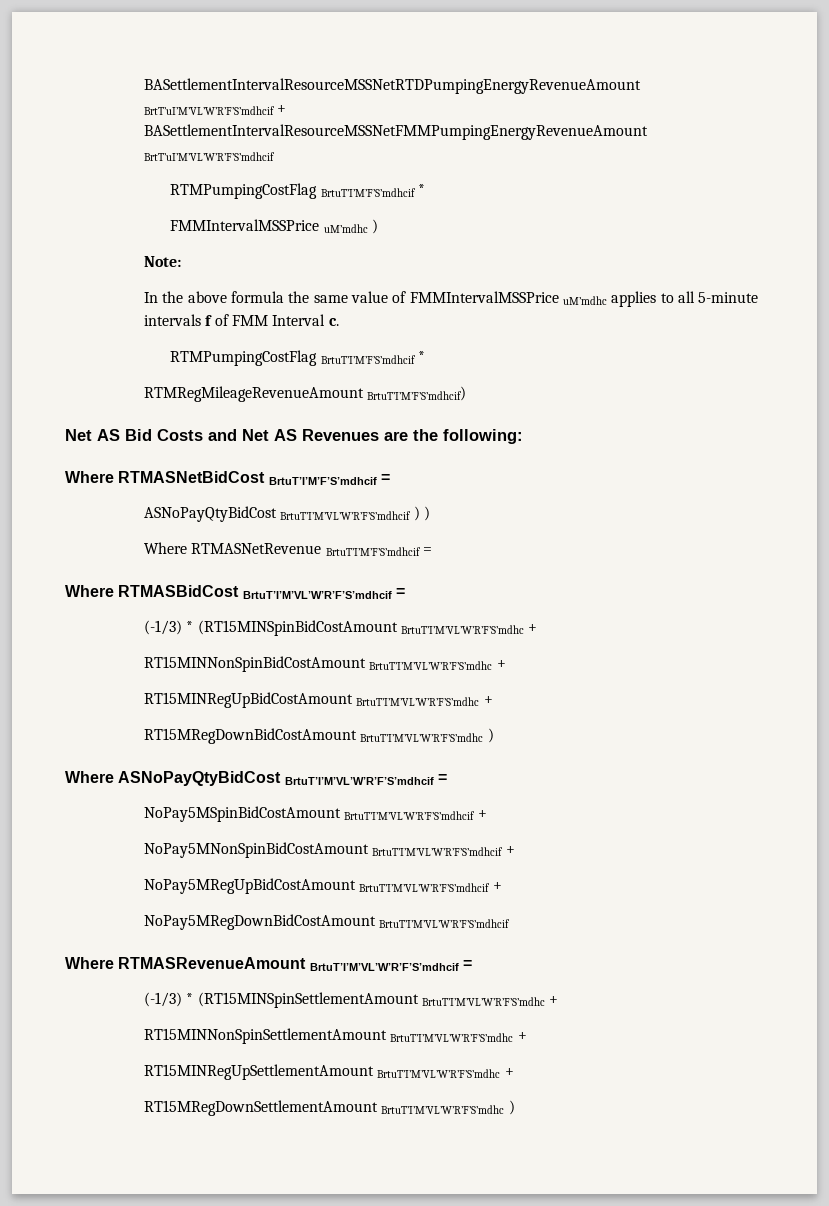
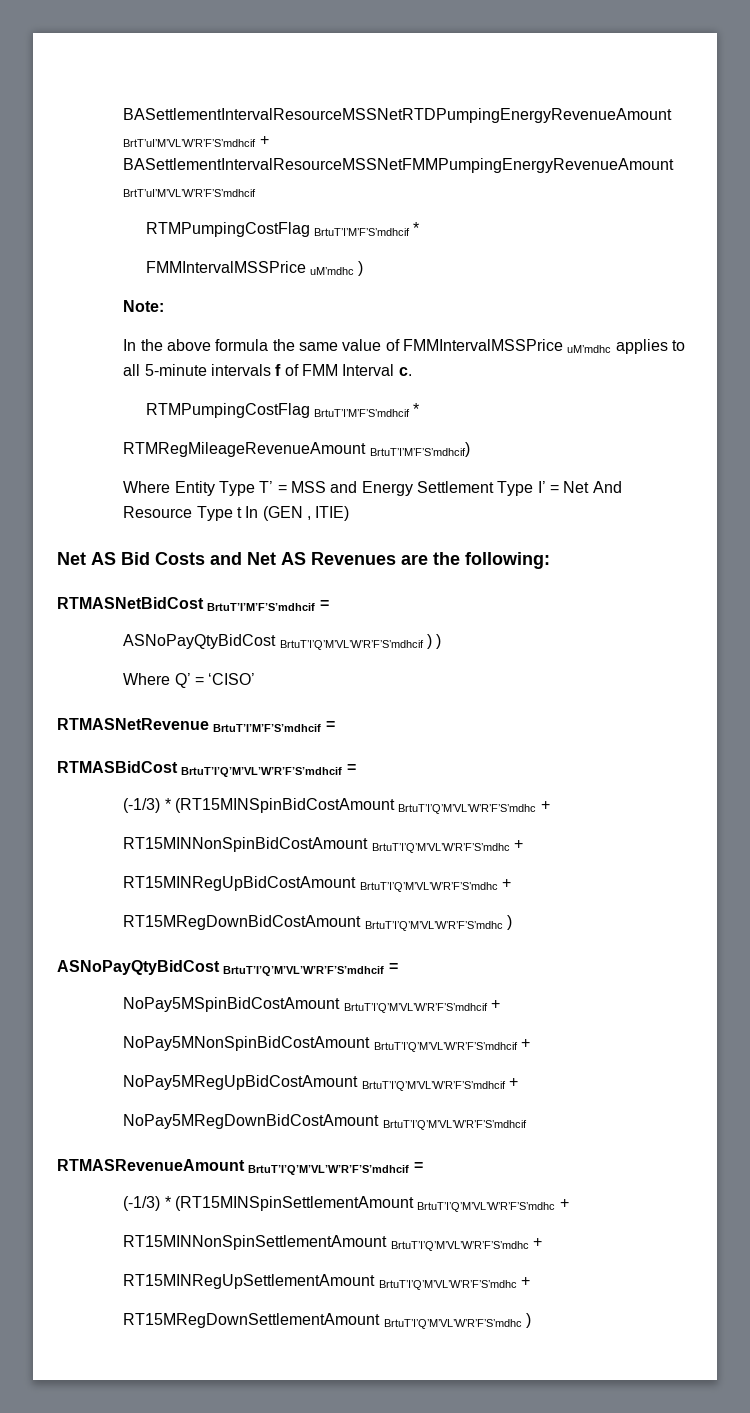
(467, 393) none -> [123,481,622,496] [123,506,350,521] // Where Entity Type T’ = MSS and Energy Settlement Type I’ = Net And Resource Type t In (GEN , ITIE)
[65,471,114,483] Where -> (550, 560) none
[280,511,412,520] BrtuT’I’M’VL’W’R’F’S’mdhcif -> [279,640,424,650] BrtuT’I’Q’M’VL’W’R’F’S’mdhcif
(188, 548) none -> [174,673,256,688] Q’ = ‘CISO’ //
[65,585,392,599] Where RTMASBidCost BrtuT’I’M’VL’W’R’F’S’mdhcif -> [57,761,343,777] RTMASBidCost BrtuT’I’Q’M’VL’W’R’F’S’mdhcif
[401,625,525,634] BrtuT’I’M’VL’W’R’F’S’mdhc -> [398,804,537,814] BrtuT’I’Q’M’VL’W’R’F’S’mdhc
[369,661,493,670] BrtuT’I’M’VL’W’R’F’S’mdhc -> [371,843,510,853] BrtuT’I’Q’M’VL’W’R’F’S’mdhc
[356,697,480,706] BrtuT’I’M’VL’W’R’F’S’mdhc -> [359,882,498,892] BrtuT’I’Q’M’VL’W’R’F’S’mdhc
[360,728,494,743] [65,771,434,786] BrtuT’I’M’VL’W’R’F’S’mdhc ) // Where ASNoPayQtyBidCost BrtuT’I’M’VL’W’R’F’S’mdhcif -> [364,915,513,931] [57,960,385,976] BrtuT’I’Q’M’VL’W’R’F’S’mdhc ) // ASNoPayQtyBidCost BrtuT’I’Q’M’VL’W’R’F’S’mdhcif
[344,811,476,820] BrtuT’I’M’VL’W’R’F’S’mdhcif -> [343,1003,488,1013] BrtuT’I’Q’M’VL’W’R’F’S’mdhcif
[372,847,504,856] BrtuT’I’M’VL’W’R’F’S’mdhcif -> [373,1042,518,1052] BrtuT’I’Q’M’VL’W’R’F’S’mdhcif
[359,883,491,892] BrtuT’I’M’VL’W’R’F’S’mdhcif -> [361,1081,506,1091] BrtuT’I’Q’M’VL’W’R’F’S’mdhcif
[379,919,511,928] [65,957,459,971] BrtuT’I’M’VL’W’R’F’S’mdhcif // Where RTMASRevenueAmount BrtuT’I’M’VL’W’R’F’S’mdhcif -> [382,1120,527,1130] [57,1159,410,1175] BrtuT’I’Q’M’VL’W’R’F’S’mdhcif // RTMASRevenueAmount BrtuT’I’Q’M’VL’W’R’F’S’mdhcif
[422,997,546,1006] BrtuT’I’M’VL’W’R’F’S’mdhc -> [417,1202,556,1212] BrtuT’I’Q’M’VL’W’R’F’S’mdhc
[390,1033,514,1042] BrtuT’I’M’VL’W’R’F’S’mdhc -> [390,1241,529,1251] BrtuT’I’Q’M’VL’W’R’F’S’mdhc
[377,1069,501,1078] BrtuT’I’M’VL’W’R’F’S’mdhc -> [378,1280,517,1290] BrtuT’I’Q’M’VL’W’R’F’S’mdhc
[381,1105,505,1114] BrtuT’I’M’VL’W’R’F’S’mdhc -> [383,1319,522,1329] BrtuT’I’Q’M’VL’W’R’F’S’mdhc

